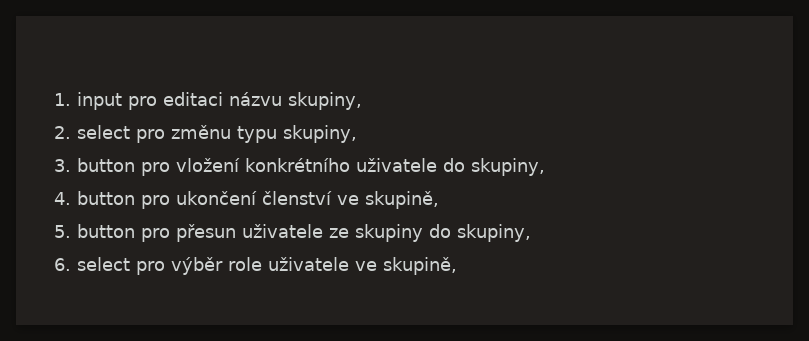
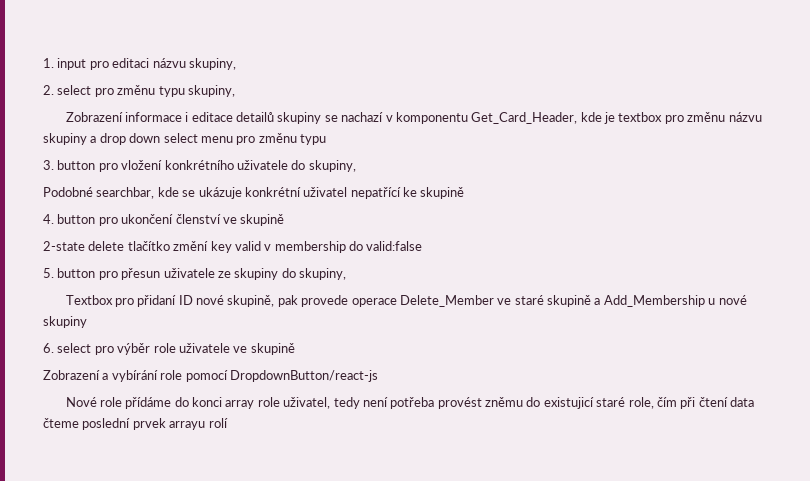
(357, 134) none -> [65,112,762,124] [43,133,326,145] // Zobrazení informace i editace detailů skupiny se nachazí v komponentu Get_Card_Header, kde je textbox pro změnu názvu skupiny a drop down select menu pro změnu typu
(545, 167) none -> [43,187,465,199] // Podobné searchbar, kde se ukázuje konkrétní uživatel nepatřící ke skupině
[365,191,439,209] skupině, -> [240,214,285,226] [43,241,423,253] skupině // 2-state delete tlačítko změní key valid v membership do valid:false
(531, 233) none -> [65,295,747,307] [43,316,87,328] // Textbox pro přidaní ID nové skupině, pak provede operace Delete_Member ve staré skupině a Add_Membership u nové skupiny
[383,257,457,275] skupině, -> [250,343,295,355] [43,370,378,382] [65,397,755,409] [43,418,228,430] skupině // Zobrazení a vybírání role pomocí DropdownButton/react-js // Nové role přídáme do konci array role uživatel, tedy není potřeba provést zněmu do existujicí staré role, čím při čtení data čteme poslední prvek arrayu rolí

